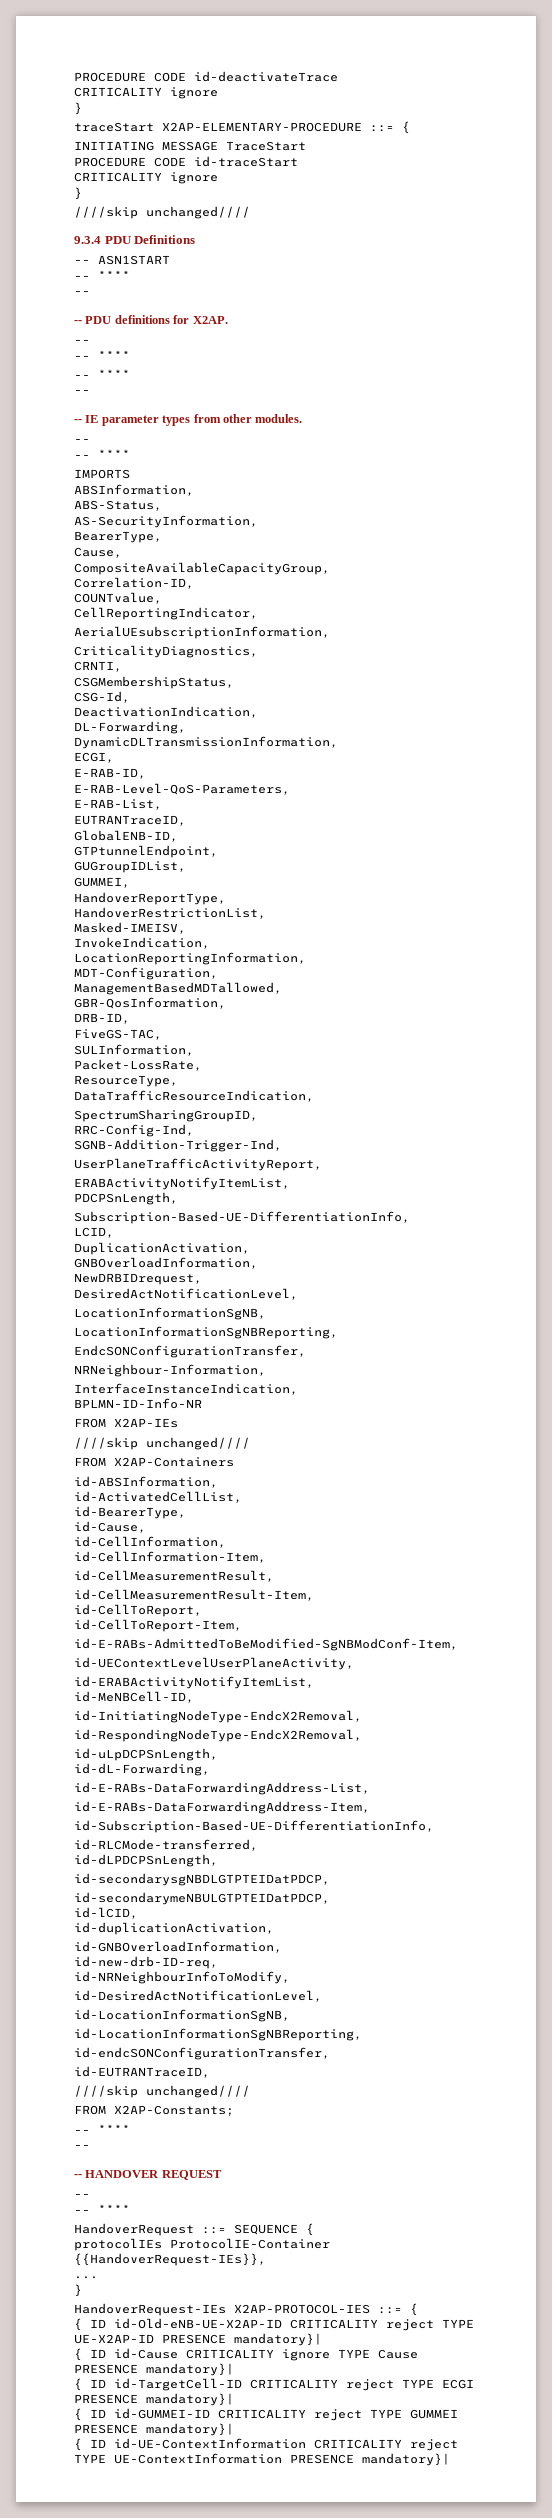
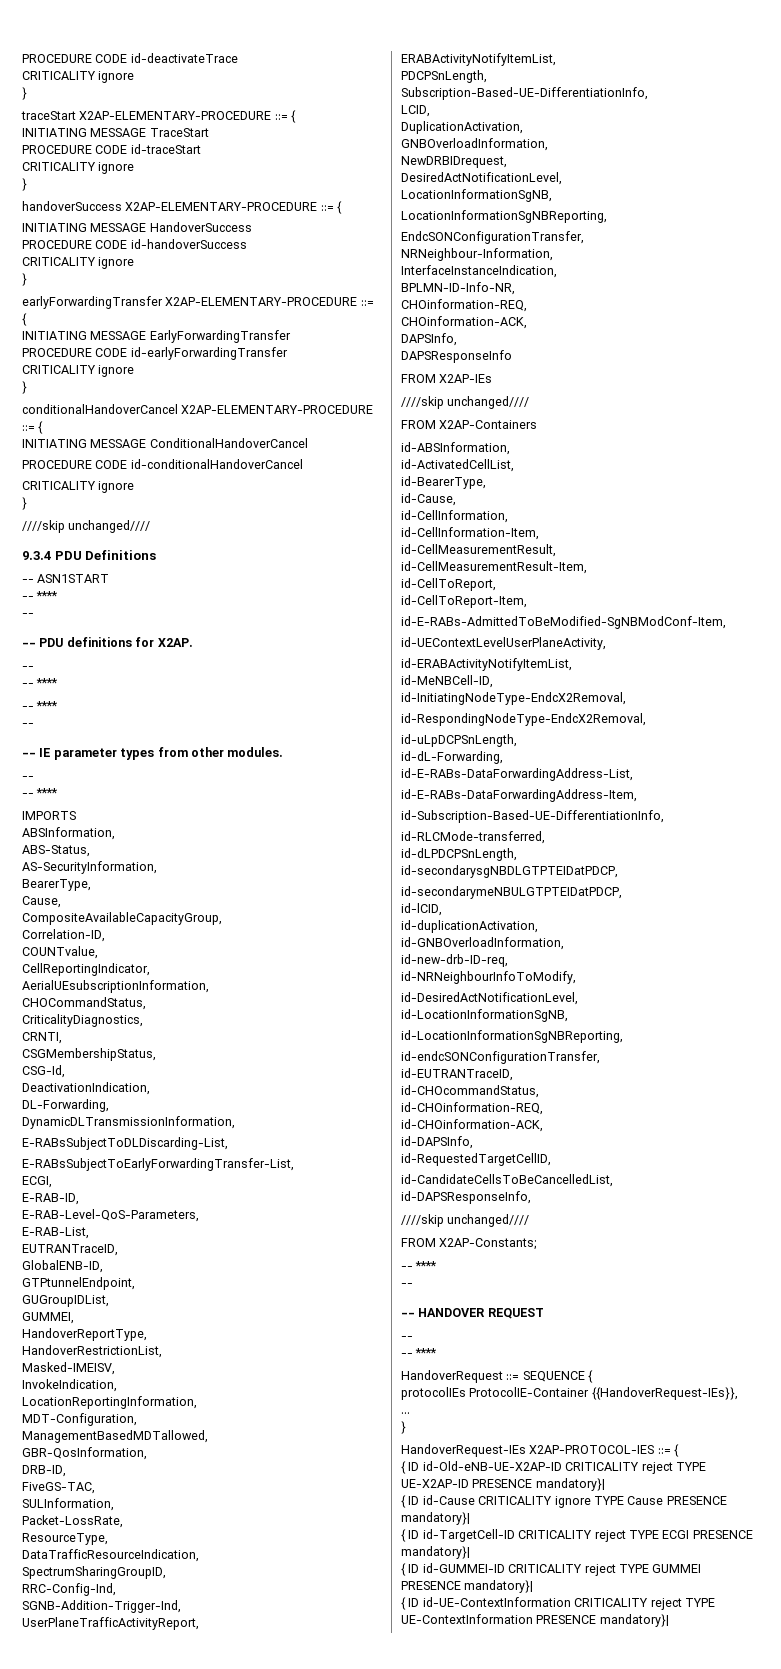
(82, 193) none -> [22,201,343,214] [22,222,252,232] [22,239,247,249] [22,257,135,269] [22,273,27,286] [22,296,374,309] [22,313,27,326] [22,330,291,343] [22,347,288,360] [22,365,135,377] [22,381,27,394] [22,404,374,414] [22,421,44,434] [22,438,308,448] [22,459,303,469] [22,481,135,493] [22,497,27,510] // handoverSuccess X2AP-ELEMENTARY-PROCEDURE ::= { // INITIATING MESSAGE HandoverSuccess // PROCEDURE CODE id-handoverSuccess // CRITICALITY ignore // } // earlyForwardingTransfer X2AP-ELEMENTARY-PROCEDURE ::= { // INITIATING MESSAGE EarlyForwardingTransfer // PROCEDURE CODE id-earlyForwardingTransfer // CRITICALITY ignore // } // conditionalHandoverCancel X2AP-ELEMENTARY-PROCEDURE ::= { // INITIATING MESSAGE ConditionalHandoverCancel // PROCEDURE CODE id-conditionalHandoverCancel // CRITICALITY ignore // }
(330, 632) none -> [22,997,146,1010] // CHOCommandStatus,
(338, 742) none -> [22,1137,228,1150] [22,1158,294,1171] // E-RABsSubjectToDLDiscarding-List, // E-RABsSubjectToEarlyForwardingTransfer-List,
[74,1398,202,1409] BPLMN-ID-Info-NR -> [401,282,515,295] [401,299,527,312] [401,316,527,329] [401,333,457,346] [401,350,512,363] BPLMN-ID-Info-NR, // CHOinformation-REQ, // CHOinformation-ACK, // DAPSInfo, // DAPSResponseInfo
(210, 2072) none -> [401,1085,539,1098] [401,1102,543,1115] [401,1119,543,1132] [401,1136,473,1149] [401,1153,551,1166] [401,1174,613,1187] [401,1191,531,1204] // id-CHOcommandStatus, // id-CHOinformation-REQ, // id-CHOinformation-ACK, // id-DAPSInfo, // id-RequestedTargetCellID, // id-CandidateCellsToBeCancelledList, // id-DAPSResponseInfo,

